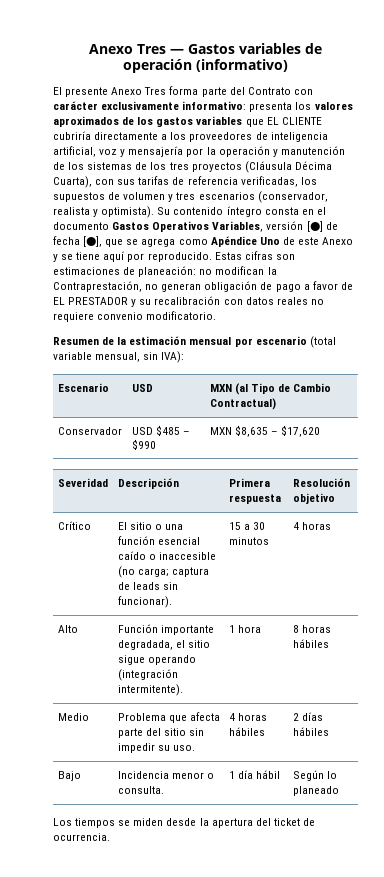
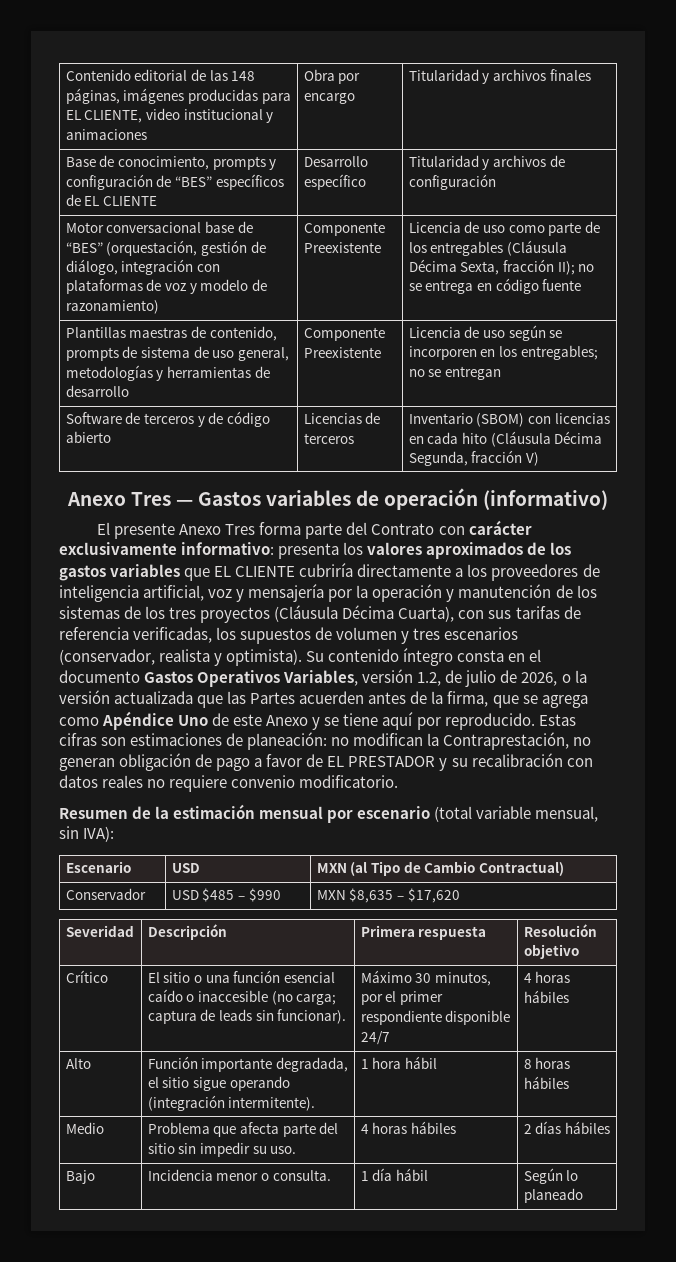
(89, 49) none -> [65,69,256,81] [65,88,291,104] [65,108,274,123] [65,129,147,140] [303,69,361,84] [303,93,355,104] [408,69,591,84] [65,155,277,170] [65,174,284,190] [65,194,157,206] [303,156,368,167] [303,174,366,190] [408,155,565,170] [408,174,496,190] [65,221,253,233] [65,240,266,256] [65,259,220,275] [65,279,267,294] [65,300,159,314] [303,222,385,236] [303,242,381,253] [408,221,600,236] [408,240,567,256] [408,259,595,275] [408,278,582,294] [65,326,277,341] [65,346,289,361] [65,365,270,381] [65,385,129,397] [303,327,385,341] [303,347,381,358] [408,325,563,341] [408,345,598,360] [408,366,501,380] [65,411,270,427] [65,431,111,443] [303,412,381,424] [303,433,354,444] [408,413,610,427] [408,431,603,447] [408,450,539,466] Contenido editorial de las 148 páginas, imágenes producidas para EL CLIENTE, video institucional y animaciones | Obra por encargo | Titularidad y archivos finales // Base de conocimiento, prompts y configuración de “BES” específicos de EL CLIENTE | Desarrollo específico | Titularidad y archivos de configuración // Motor conversacional base de “BES” (orquestación, gestión de diálogo, integración con plataformas de voz y modelo de razonamiento) | Componente Preexistente | Licencia de uso como parte de los entregables (Cláusula Décima Sexta, fracción II); no se entrega en código fuente // Plantillas maestras de contenido, prompts de sistema de uso general, metodologías y herramientas de desarrollo | Componente Preexistente | Licencia de uso según se incorporen en los entregables; no se entregan // Software de terceros y de código abierto | Licencias de terceros | Inventario (SBOM) con licencias en cada hito (Cláusula Décima Segunda, fracción V) //
[306,221,338,232] [53,236,103,247] [●] de fecha [●], -> [417,670,587,687] [59,690,489,708] 1.2, de julio de 2026, o la versión actualizada que las Partes acuerden antes de la firma,
[228,522,265,530] [228,537,269,545] [292,522,331,530] 15 a 30 minutos | 4 horas -> [360,970,491,986] [360,991,443,1005] [360,1010,511,1025] [360,1031,390,1045] [523,971,571,983] [523,990,569,1003] Máximo 30 minutos, por el primer respondiente disponible 24/7 | 4 horas hábiles
(261, 629) none -> [404,1056,437,1069] hábil
[53,818,315,828] [53,833,110,841] // Los tiempos se miden desde la apertura del ticket de ocurrencia. -> (583, 1195) none

